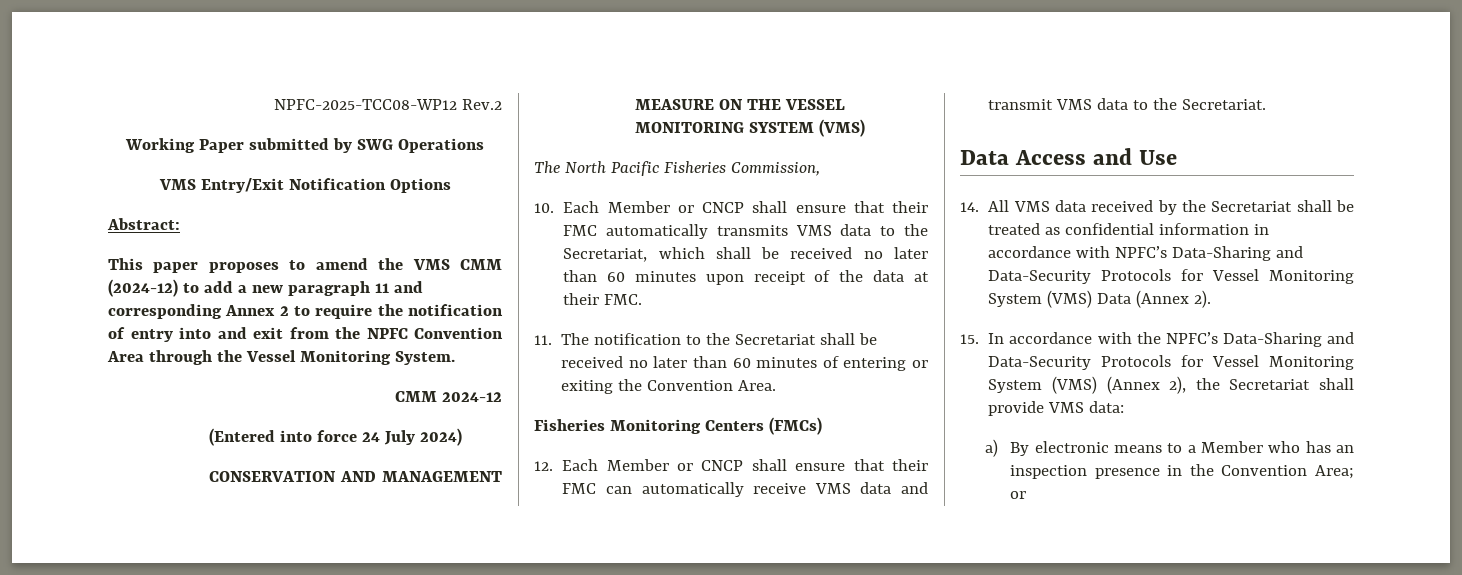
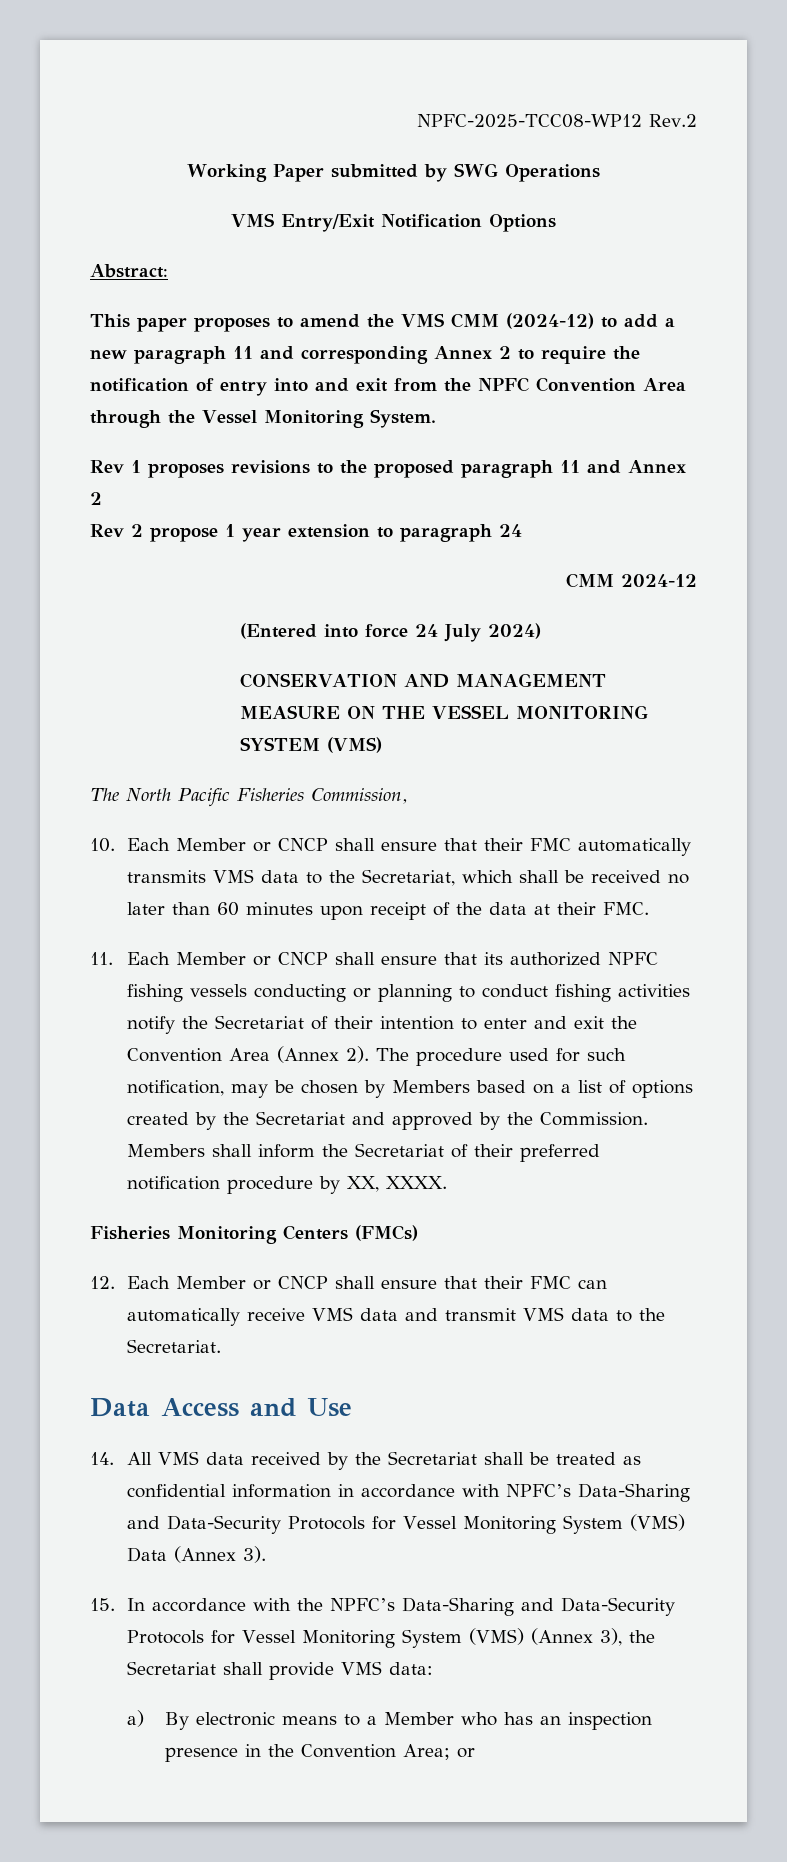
(455, 358) none -> [90,460,686,478] [90,492,102,505] [90,524,522,542] // Rev 1 proposes revisions to the proposed paragraph 11 and Annex 2 // Rev 2 propose 1 year extension to paragraph 24
[561,333,878,345] [561,356,928,371] [561,379,777,394] The notification to the Secretariat shall be received no later than 60 minutes of entering or exiting the Convention Area. -> [127,952,659,966] [127,984,691,1002] [127,1015,638,1034] [127,1046,627,1066] [127,1080,694,1098] [127,1111,649,1130] [127,1143,601,1162] [127,1176,448,1194] Each Member or CNCP shall ensure that its authorized NPFC fishing vessels conducting or planning to conduct fishing activities notify the Secretariat of their intention to enter and exit the Convention Area (Annex 2). The procedure used for such notification, may be chosen by Members based on a list of options created by the Secretariat and approved by the Commission. Members shall inform the Secretariat of their preferred notification procedure by XX, XXXX.
[1194,290,1212,308] 2). -> [243,1546,267,1563] 3).
[1169,376,1187,394] 2), -> [600,1628,623,1646] 3),

